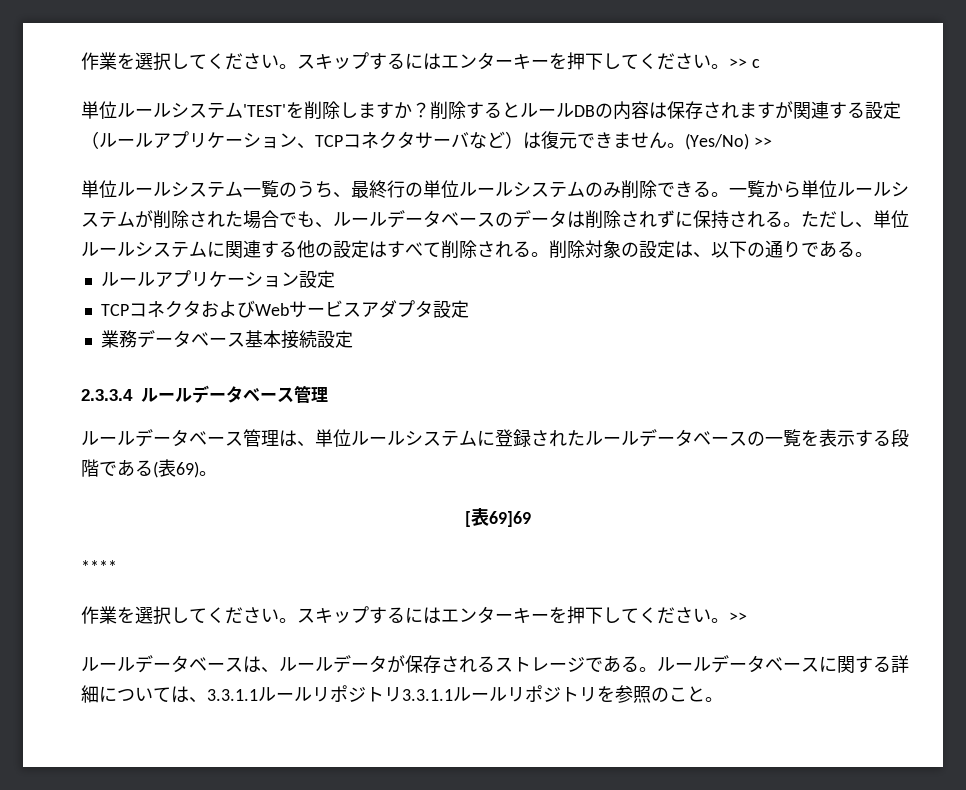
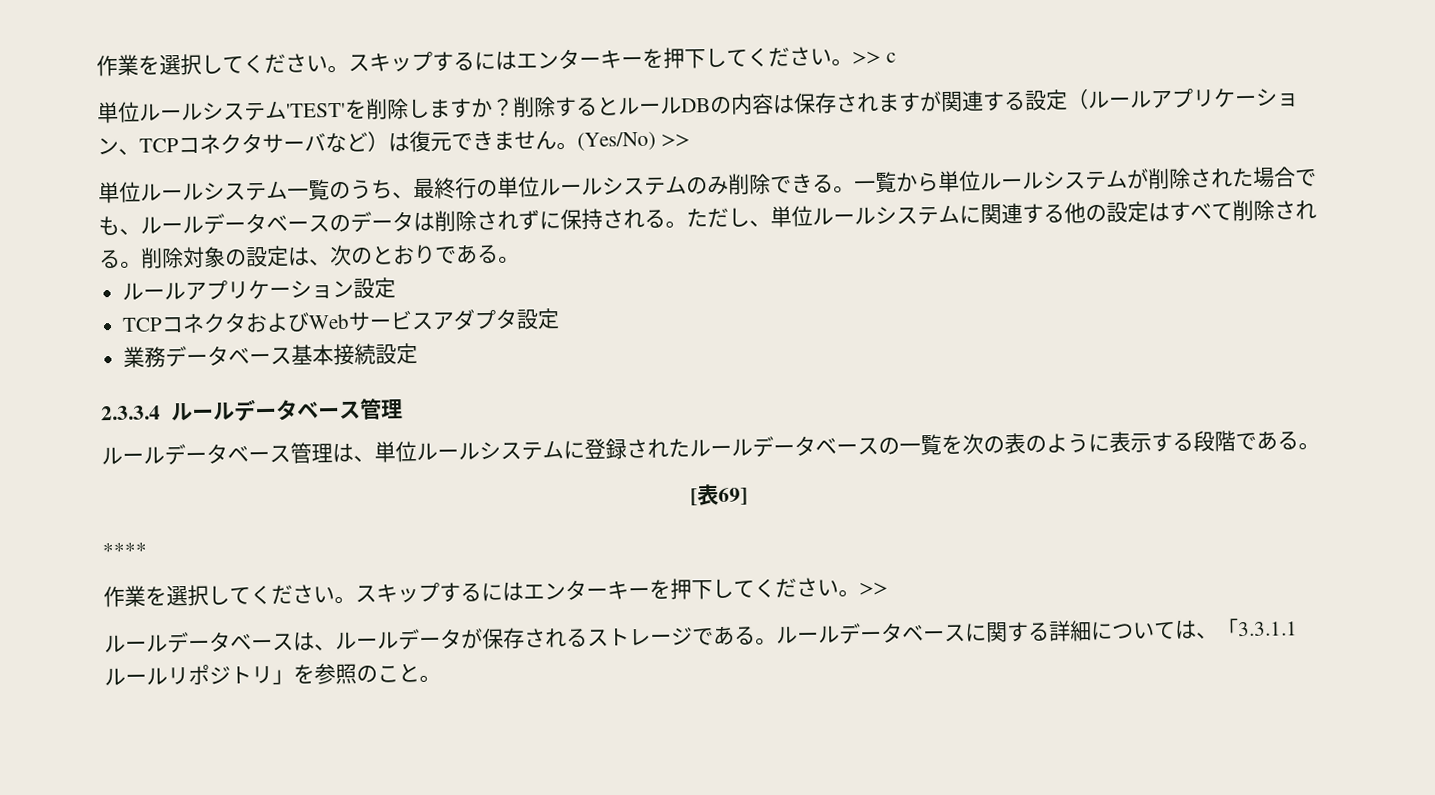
[711,240,783,258] 以下の通 -> [329,244,415,267] 次のとお
(819, 438) none -> [962,432,1110,455] 次の表のように
[153,459,199,478] (表69) -> (1299, 440) none
[488,511,531,527] 69]69 -> [718,487,748,505] 69]
[207,685,597,702] 3.3.1.1ルールリポジトリ3.3.1.1ルールリポジトリ -> [1216,618,1298,637] [104,664,294,686] 「3.3.1.1ルールリポジトリ」

